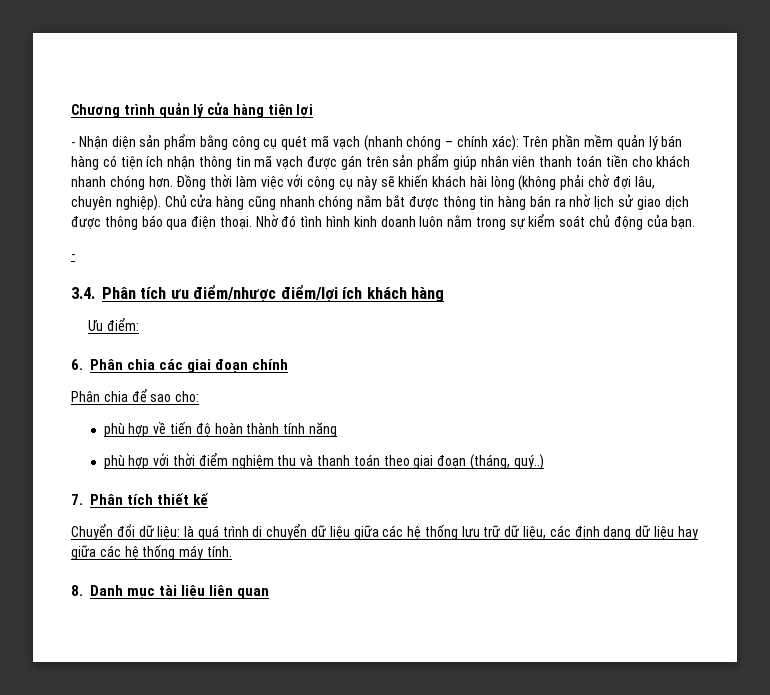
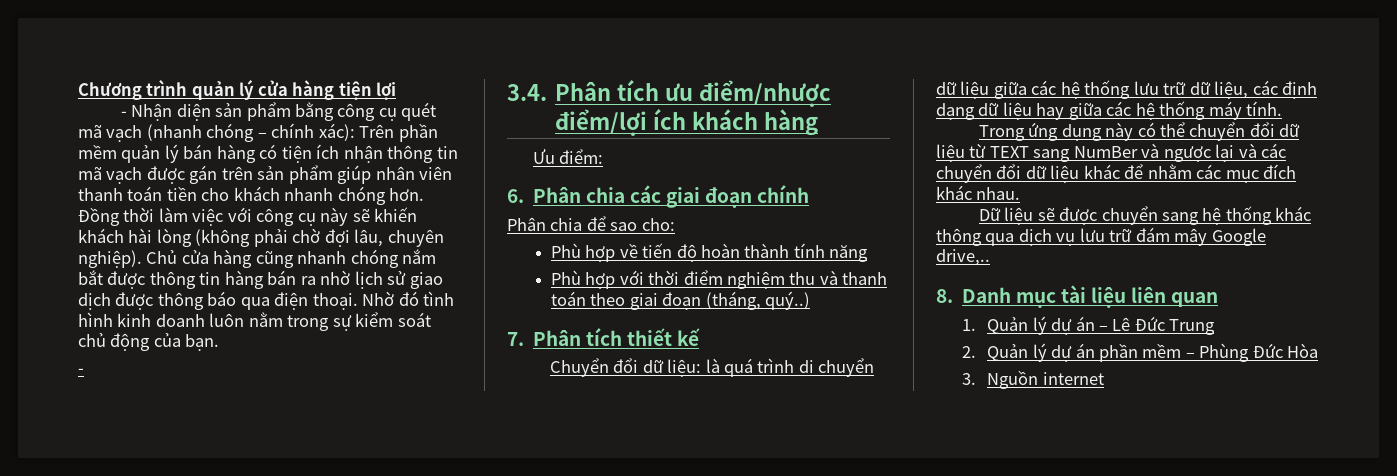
[103,423,125,437] phù -> [550,243,581,258] Phù
[103,455,125,469] phù -> [550,270,581,285] Phù
(232, 551) none -> [978,122,1301,141] [936,143,1287,162] [936,164,1297,183] [936,185,1021,200] [978,206,1312,225] [936,227,1266,246] [936,249,990,266] // Trong ứng dụng này có thể chuyển đổi dữ liệu từ TEXT sang NumBer và ngược lại và các chuyển đổi dữ liệu khác để nhằm các mục đích khác nhau. // Dữ liệu sẽ được chuyển sang hệ thống khác thông qua dịch vụ lưu trữ đám mây Google drive,..
(270, 593) none -> [961,316,1216,335] [961,343,1319,362] [961,370,1104,389] // 1. Quản lý dự án – Lê Đức Trung // 2. Quản lý dự án phần mềm – Phùng Đức Hòa // 3. Nguồn internet

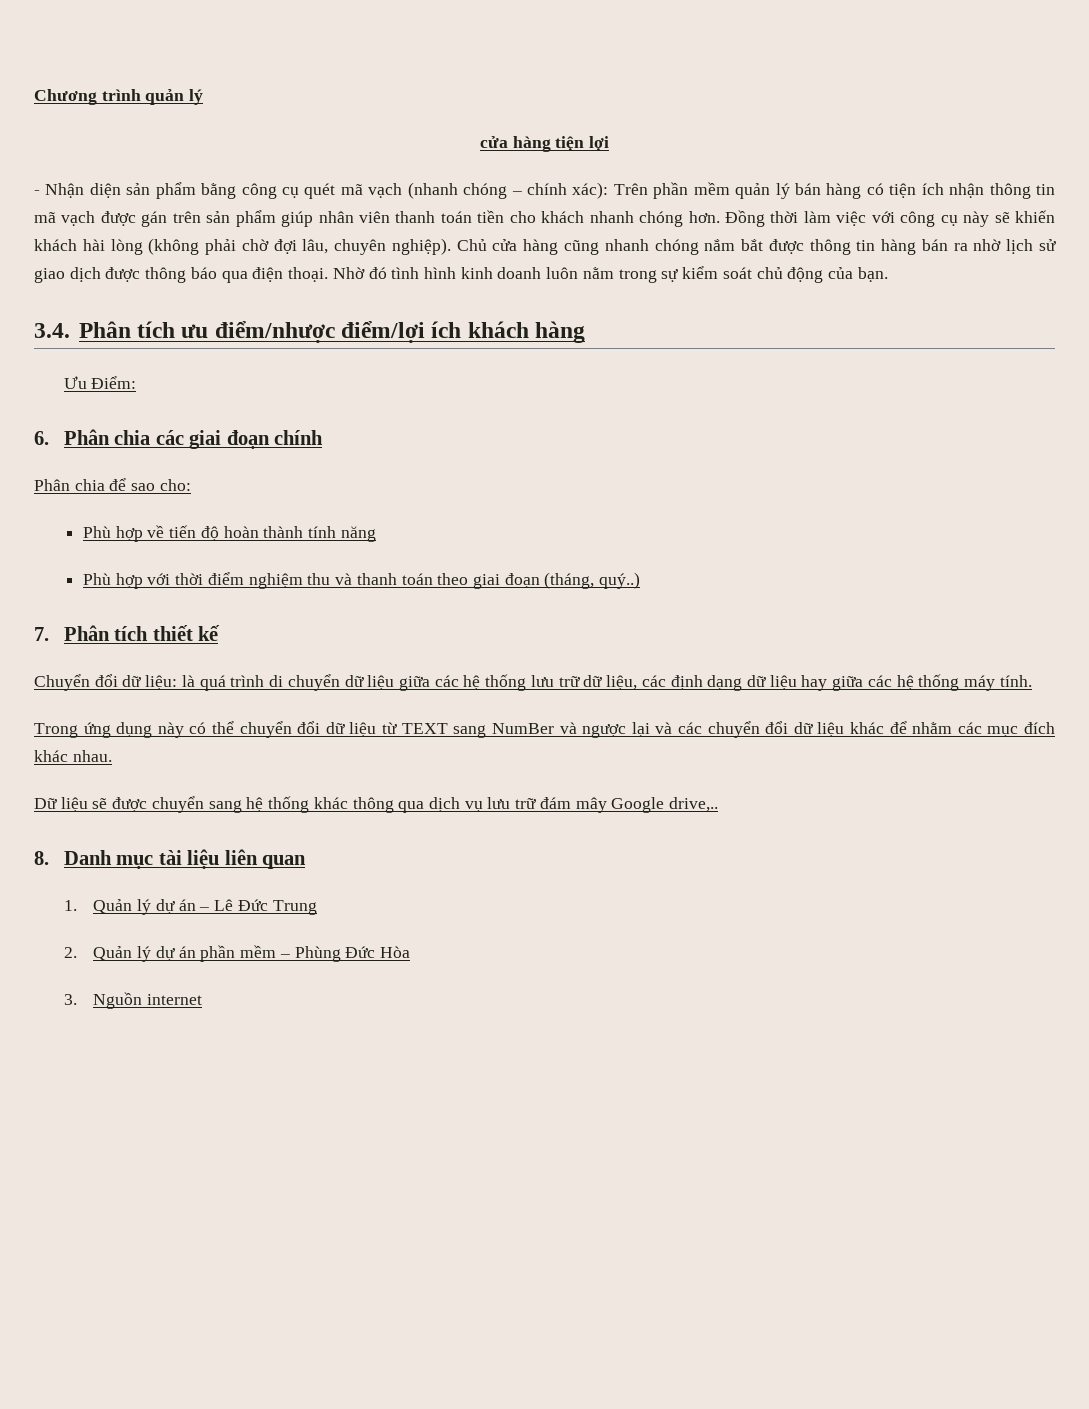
(255, 90) none -> (204, 97) //
[78,368,84,374] // - -> (888, 274) none
[559,149,604,164] điểm: -> [91,376,137,389] Điểm:

